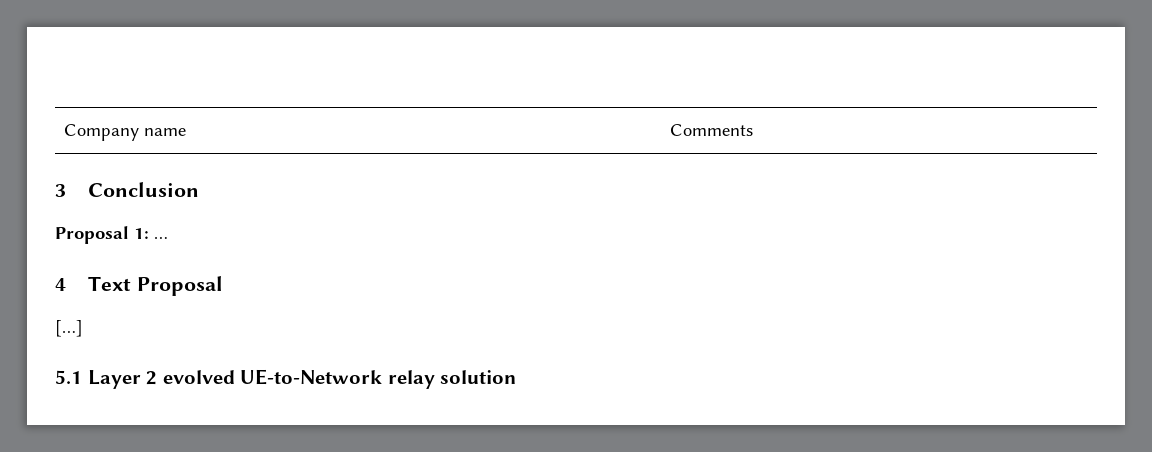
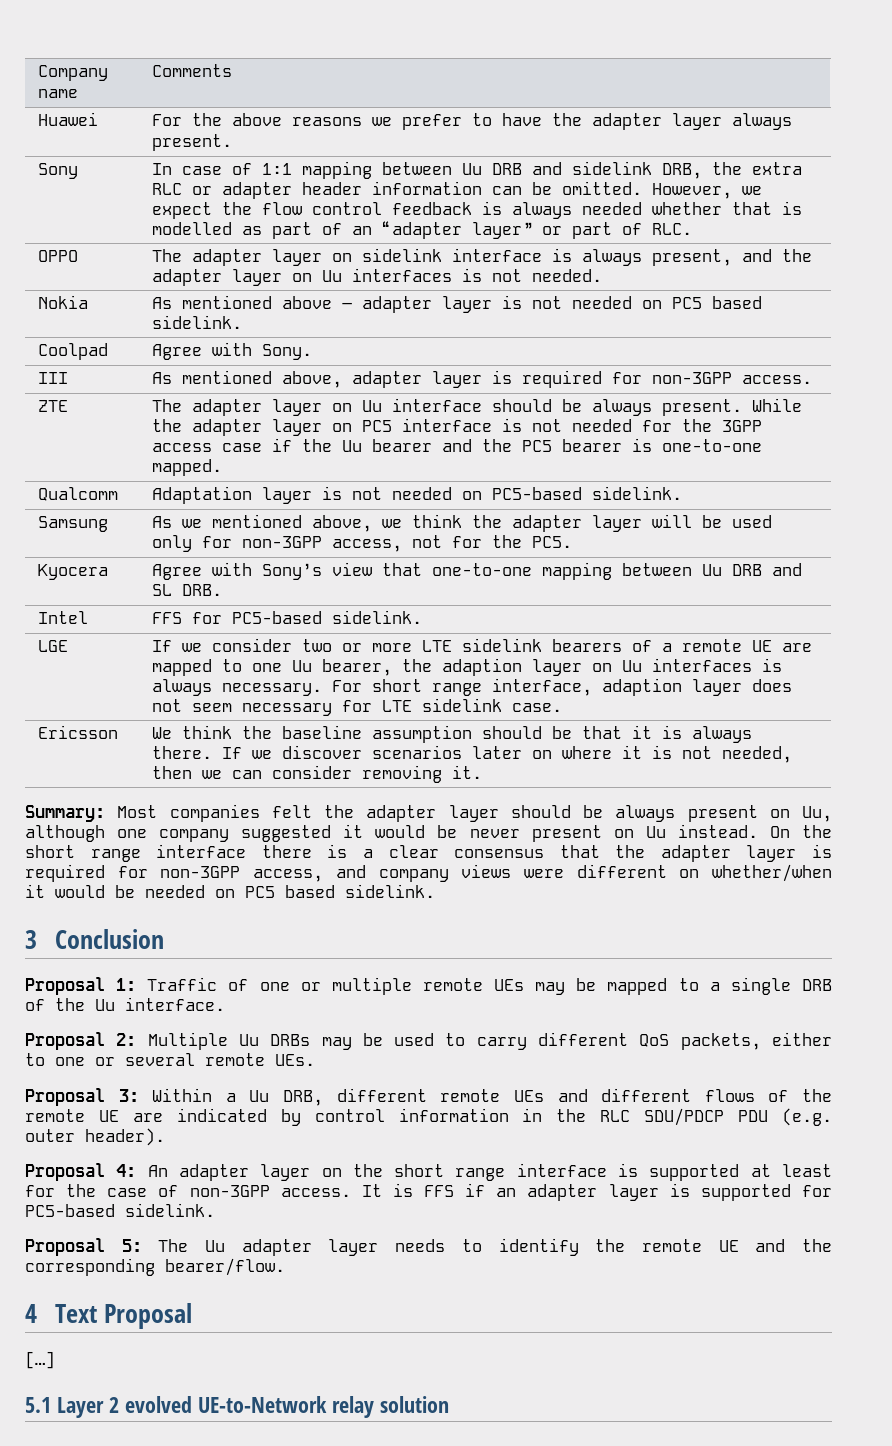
[55,182,200,197] [55,226,168,244] // 3 Conclusion // Proposal 1: … -> [38,112,99,126] [152,113,793,130] [152,134,233,151] [38,163,79,179] [152,161,803,179] [152,181,763,199] [152,201,803,219] [152,221,693,239] [38,250,79,262] [152,248,813,266] [152,268,603,286] [38,295,89,309] [152,295,763,313] [152,315,243,329] [38,343,109,360] [152,342,313,360] [38,372,69,384] [152,370,813,388] [38,400,69,412] [152,398,803,416] [152,418,763,436] [152,438,763,452] [152,459,223,476] [38,487,119,501] [152,486,683,504] [38,516,109,532] [152,514,773,532] [152,535,573,552] [38,564,109,580] [152,562,803,580] [152,584,223,596] [38,611,89,624] [152,610,423,624] [38,640,69,652] [152,638,813,652] [152,658,783,676] [152,678,793,696] [152,698,563,716] [38,725,119,739] [152,725,753,743] [152,745,793,763] [152,765,483,783] [25,804,832,822] [25,824,833,842] [25,844,833,862] [25,864,833,882] [25,884,435,898] [25,929,165,949] [25,977,832,995] [25,997,225,1011] [25,1032,832,1050] [25,1053,315,1066] [25,1088,833,1106] [25,1108,832,1126] [25,1128,165,1146] [25,1163,832,1181] [25,1183,832,1201] [25,1203,215,1217] [25,1238,833,1256] [25,1258,285,1276] // Huawei | For the above reasons we prefer to have the adapter layer always present. // Sony | In case of 1:1 mapping between Uu DRB and sidelink DRB, the extra RLC or adapter header information can be omitted. However, we expect the flow control feedback is always needed whether that is modelled as part of an “adapter layer” or part of RLC. // OPPO | The adapter layer on sidelink interface is always present, and the adapter layer on Uu interfaces is not needed. // Nokia | As mentioned above – adapter layer is not needed on PC5 based sidelink. // Coolpad | Agree with Sony. // III | As mentioned above, adapter layer is required for non-3GPP access. // ZTE | The adapter layer on Uu interface should be always present. While the adapter layer on PC5 interface is not needed for the 3GPP access case if the Uu bearer and the PC5 bearer is one-to-one mapped. // Qualcomm | Adaptation layer is not needed on PC5-based sidelink. // Samsung | As we mentioned above, we think the adapter layer will be used only for non-3GPP access, not for the PC5. // Kyocera | Agree with Sony’s view that one-to-one mapping between Uu DRB and SL DRB. // Intel | FFS for PC5-based sidelink. // LGE | If we consider two or more LTE sidelink bearers of a remote UE are mapped to one Uu bearer, the adaption layer on Uu interfaces is always necessary. For short range interface, adaption layer does not seem necessary for LTE sidelink case. // Ericsson | We think the baseline assumption should be that it is always there. If we discover scenarios later on where it is not needed, then we can consider removing it. // Summary: Most companies felt the adapter layer should be always present on Uu, although one company suggested it would be never present on Uu instead. On the short range interface there is a clear consensus that the adapter layer is required for non-3GPP access, and company views were different on whether/when it would be needed on PC5 based sidelink. // 3 Conclusion // Proposal 1: Traffic of one or multiple remote UEs may be mapped to a single DRB of the Uu interface. // Proposal 2: Multiple Uu DRBs may be used to carry different QoS packets, either to one or several remote UEs. // Proposal 3: Within a Uu DRB, different remote UEs and different flows of the remote UE are indicated by control information in the RLC SDU/PDCP PDU (e.g. outer header). // Proposal 4: An adapter layer on the short range interface is supported at least for the case of non-3GPP access. It is FFS if an adapter layer is supported for PC5-based sidelink. // Proposal 5: The Uu adapter layer needs to identify the remote UE and the corresponding bearer/flow.

